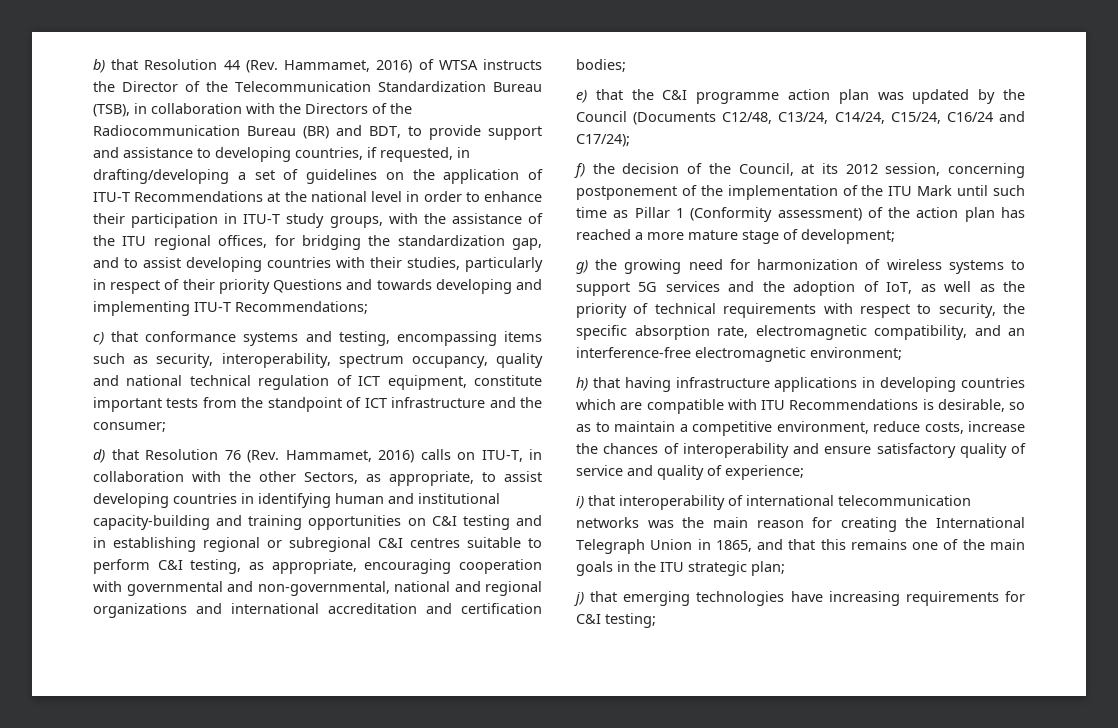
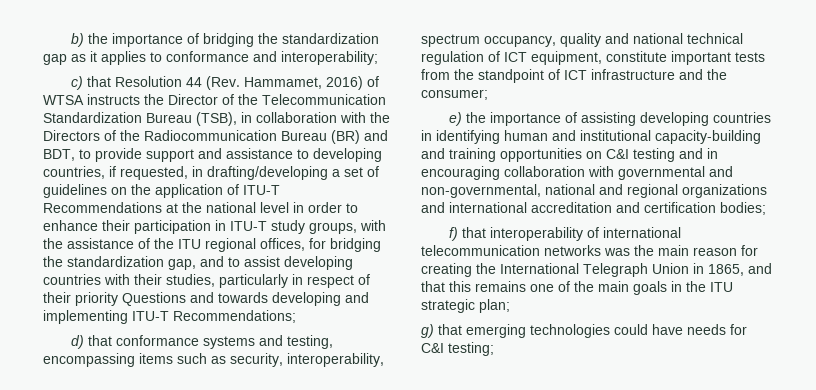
(105, 66) none -> [88,33,380,47] [43,51,378,65] [71,76,84,90] the importance of bridging the standardization gap as it applies to conformance and interoperability; // c)
[93,332,104,345] c) -> [71,335,85,349] d)
[93,449,542,463] [93,471,542,486] d) that Resolution 76 (Rev. Hammamet, 2016) calls on ITU-T, in collaboration with the other Sectors, as appropriate, to assist -> [449,112,637,126] e) the importance of assisting
[113,537,542,552] [93,559,542,574] establishing regional or subregional C&I centres suitable to perform C&I testing, as appropriate, encouraging cooperation -> [421,166,585,180] encouraging collaboration
[576,89,1025,104] [576,111,1025,125] [576,134,630,147] [574,163,1025,178] [576,185,1025,200] [576,207,1025,222] [576,229,895,244] [576,259,1025,274] [576,281,1025,296] [576,303,1025,318] [576,325,1025,340] [576,347,902,362] [576,377,1025,392] [576,399,1025,414] [576,421,1025,436] [576,443,1026,458] [576,465,804,480] [576,496,584,509] e) that the C&I programme action plan was updated by the Council (Documents C12/48, C13/24, C14/24, C15/24, C16/24 and C17/24); // f) the decision of the Council, at its 2012 session, concerning postponement of the implementation of the ITU Mark until such time as Pillar 1 (Conformity assessment) of the action plan has reached a more mature stage of development; // g) the growing need for harmonization of wireless systems to support 5G services and the adoption of IoT, as well as the priority of technical requirements with respect to security, the specific absorption rate, electromagnetic compatibility, and an interference-free electromagnetic environment; // h) that having infrastructure applications in developing countries which are compatible with ITU Recommendations is desirable, so as to maintain a competitive environment, reduce costs, increase the chances of interoperability and ensure satisfactory quality of service and quality of experience; // i) -> [449,227,459,241] f)
[574,592,584,606] j) -> [421,324,434,338] g)
[790,591,999,606] have increasing requirements -> [614,324,726,335] could have needs

